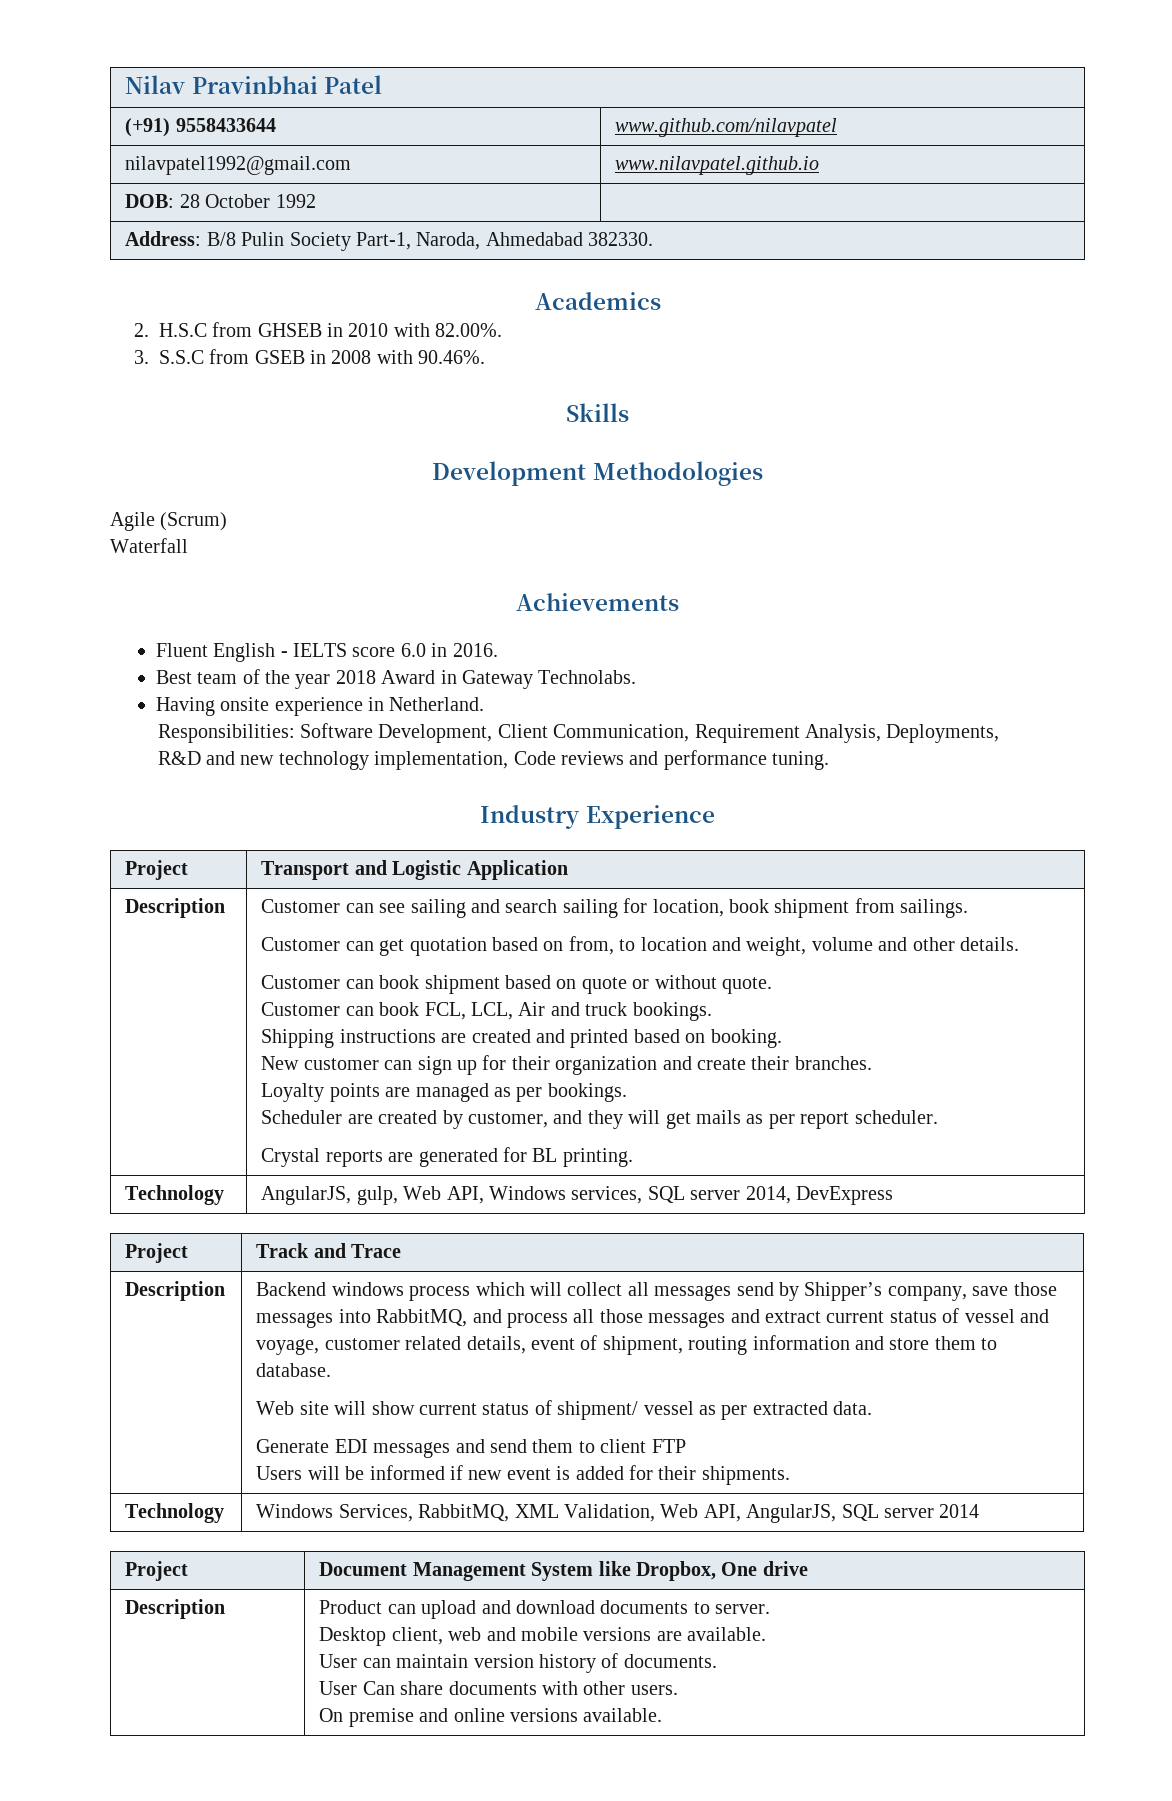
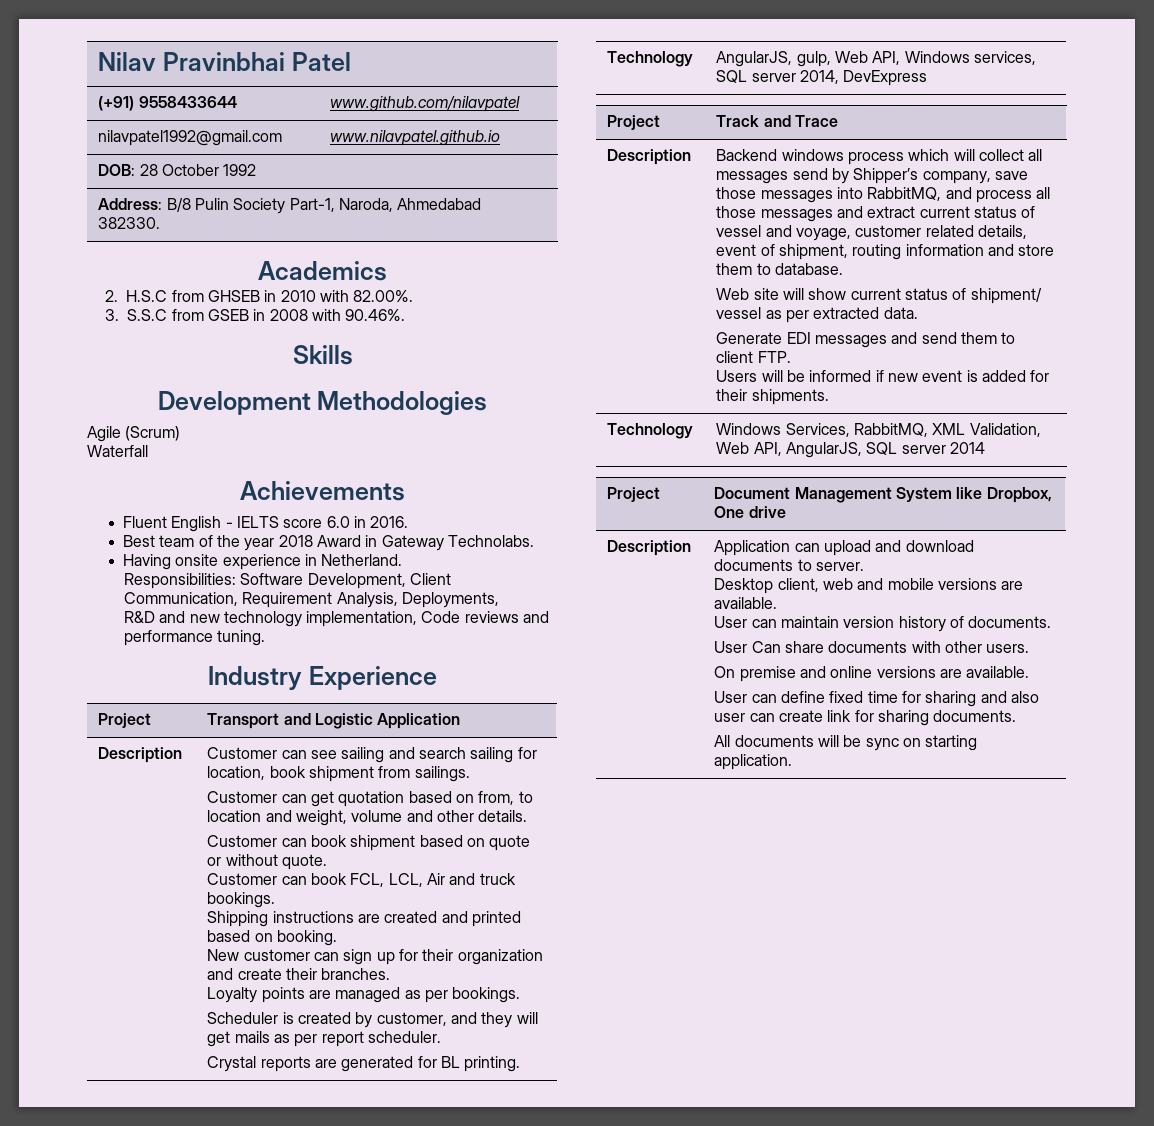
[347,1114,373,1124] are -> [282,1012,294,1024] is
[651,1439,686,1453] FTP -> [757,351,791,363] FTP.
[319,1600,383,1614] Product -> [714,540,791,556] Application
[583,1708,663,1722] available. -> [939,666,1030,678] [714,691,1039,707] [714,710,1017,726] [714,735,978,751] [714,754,793,770] are available. // User can define fixed time for sharing and also user can create link for sharing documents. // All documents will be sync on starting application.

